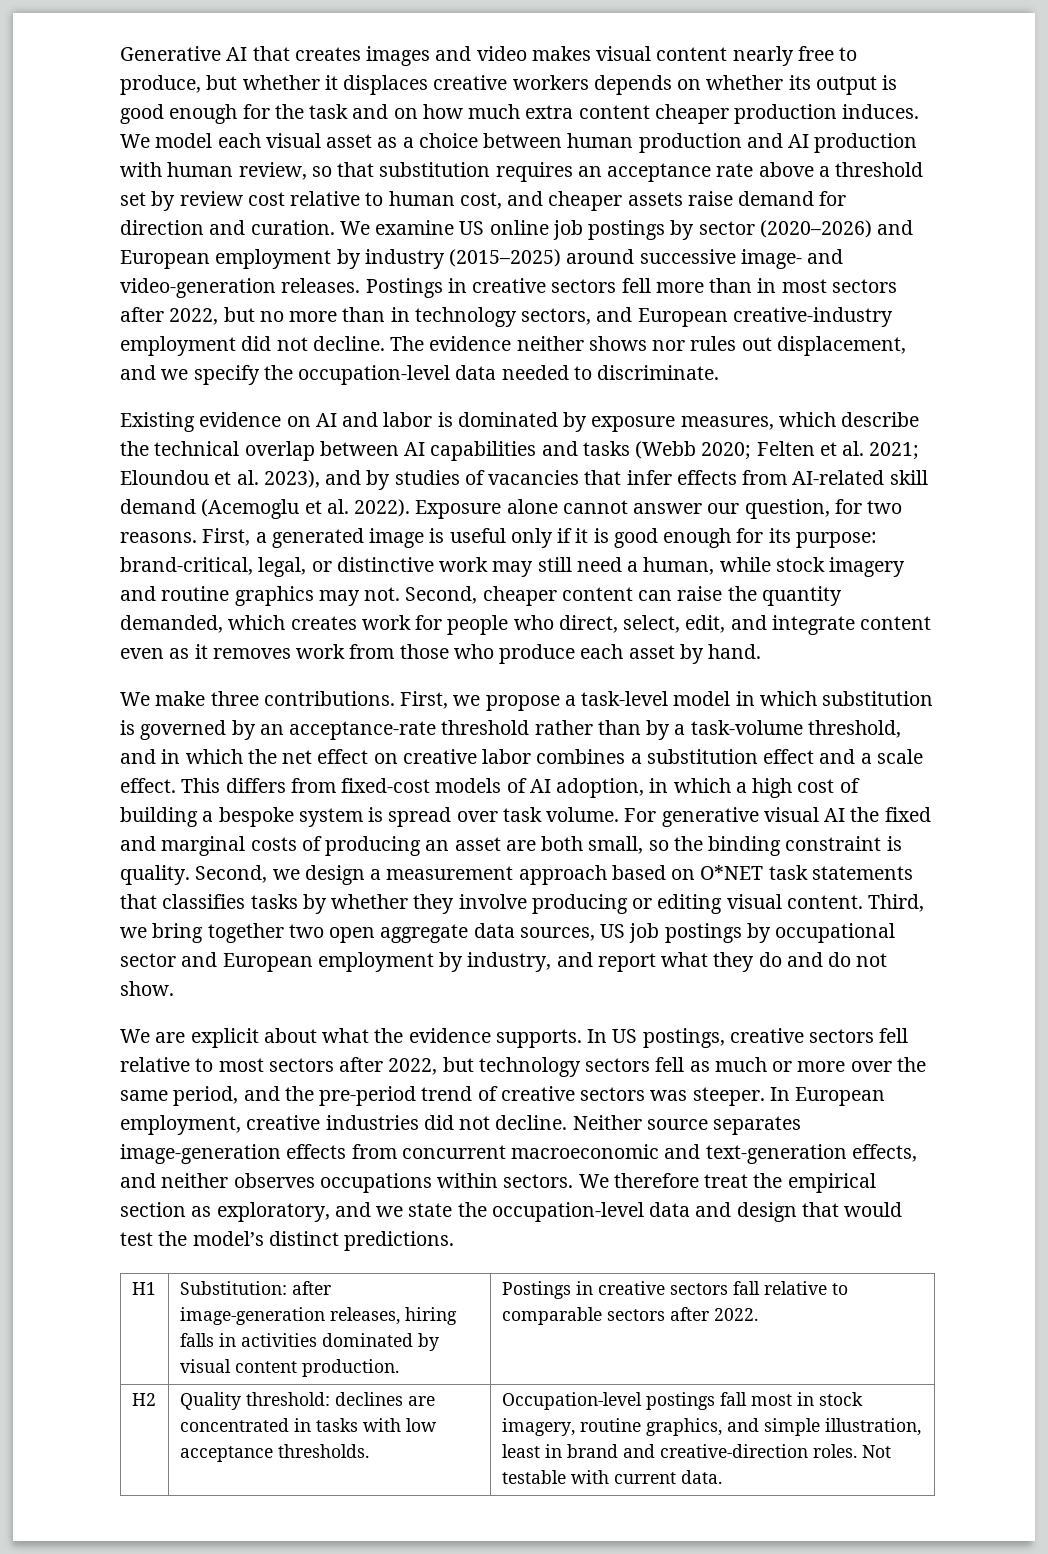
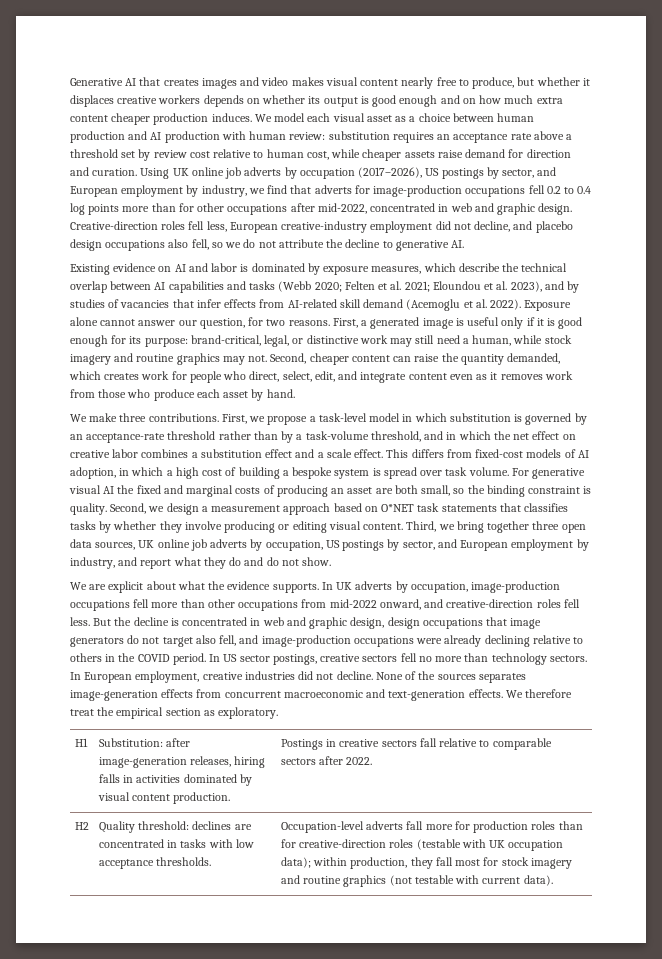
[242,104,349,119] for the task -> (438, 101) none
[238,162,375,180] review, so that -> [289,132,326,140] review:
[507,191,544,206] and -> [331,149,361,158] while
[339,220,914,240] [120,249,844,269] [120,278,897,298] [120,307,633,327] We examine US online job postings by sector (2020–2026) and European employment by industry (2015–2025) around successive image- and video-generation releases. Postings in creative sectors fell more than in most sectors after 2022, but no more than in technology sectors, and -> [140,167,557,179] [70,185,592,197] [70,203,573,215] [70,221,227,232] Using UK online job adverts by occupation (2017–2026), US postings by sector, and European employment by industry, we find that adverts for image-production occupations fell 0.2 to 0.4 log points more than for other occupations after mid-2022, concentrated in web and graphic design. Creative-direction roles fell less,
[312,336,906,356] [120,365,720,385] decline. The evidence neither shows nor rules out displacement, and we specify the occupation-level data needed to discriminate. -> [474,221,573,233] [70,239,465,251] decline, and placebo design occupations also fell, so we do not attribute the decline to generative AI.
[288,923,896,943] [120,953,176,967] two open aggregate data sources, US job postings by occupational sector -> [532,521,586,533] [70,539,435,551] three open data sources, UK online job adverts by occupation, US postings by sector,
[612,1028,909,1048] [120,1057,926,1077] [120,1086,765,1106] US postings, creative sectors fell relative to most sectors after 2022, but technology sectors fell as much or more over the same period, and the pre-period trend of creative sectors was steeper. -> [336,581,561,593] [70,599,580,611] [70,617,542,629] [70,635,584,647] [70,653,587,665] UK adverts by occupation, image-production occupations fell more than other occupations from mid-2022 onward, and creative-direction roles fell less. But the decline is concentrated in web and graphic design, design occupations that image generators do not target also fell, and image-production occupations were already declining relative to others in the COVID period. In US sector postings, creative sectors fell no more than technology sectors.
[572,1115,708,1130] Neither source -> [375,671,476,680] None of the sources
[851,1144,917,1162] [120,1173,574,1193] effects, and neither observes occupations within sectors. -> [468,689,503,698] effects.
[216,1202,903,1222] [120,1231,455,1251] exploratory, and we state the occupation-level data and design that would test the model’s distinct predictions. -> [218,707,279,719] exploratory.
[645,1392,863,1410] [501,1418,921,1436] [501,1444,891,1458] postings fall most in stock imagery, routine graphics, and simple illustration, least in brand and creative-direction roles. Not -> [366,821,583,833] [280,839,564,851] [280,857,572,869] [280,875,412,887] adverts fall more for production roles than for creative-direction roles (testable with UK occupation data); within production, they fall most for stock imagery and routine graphics (not
[680,1470,722,1484] data. -> [523,875,553,886] data).

